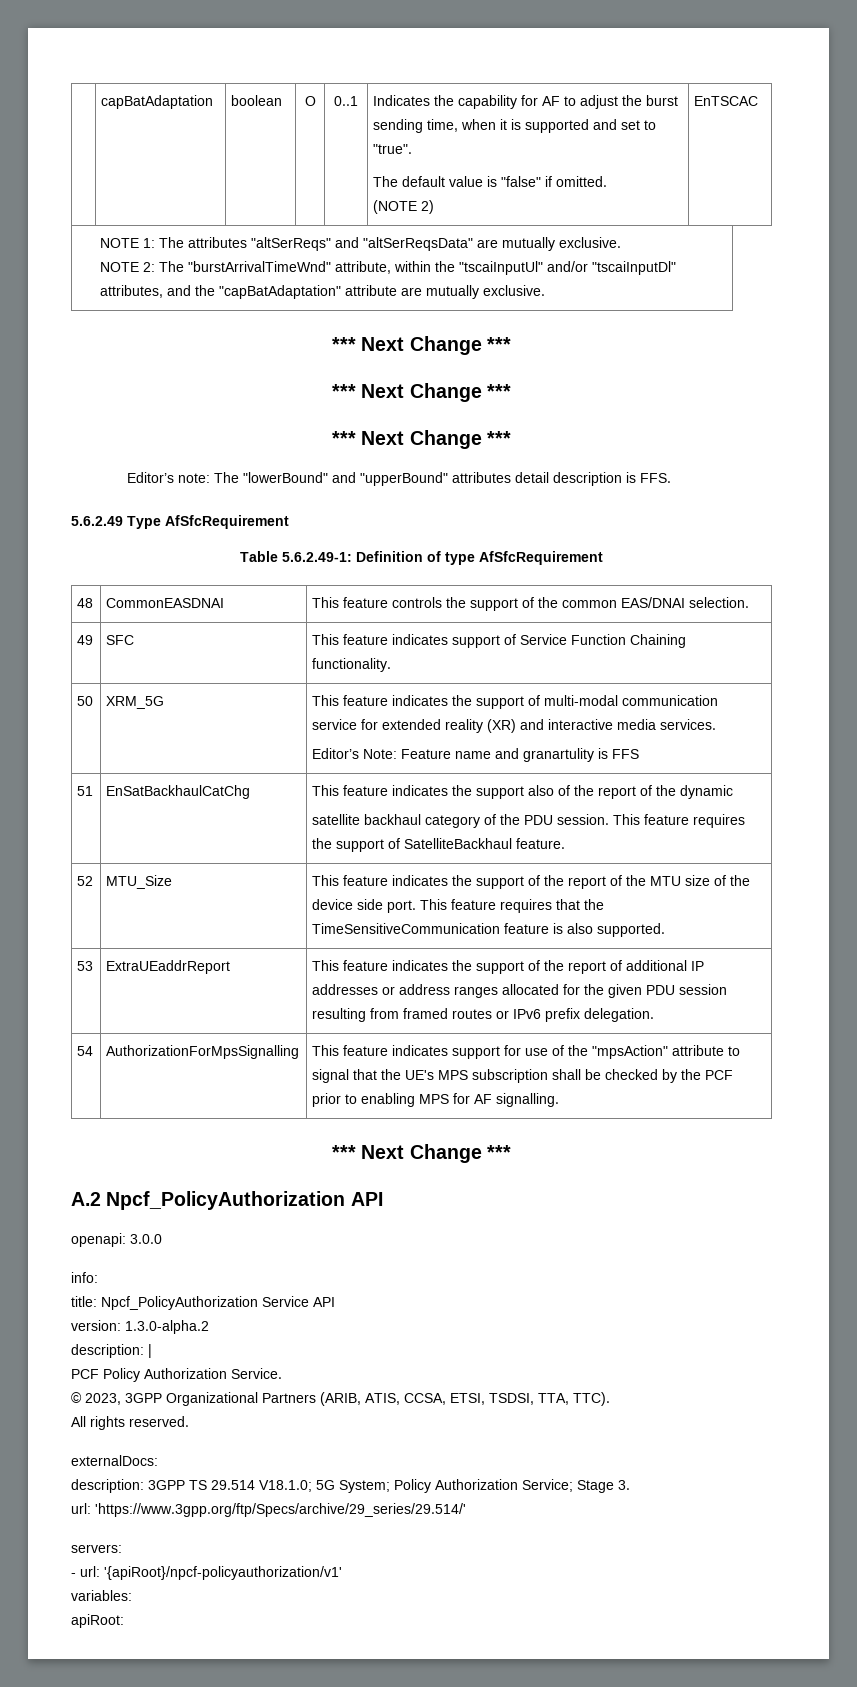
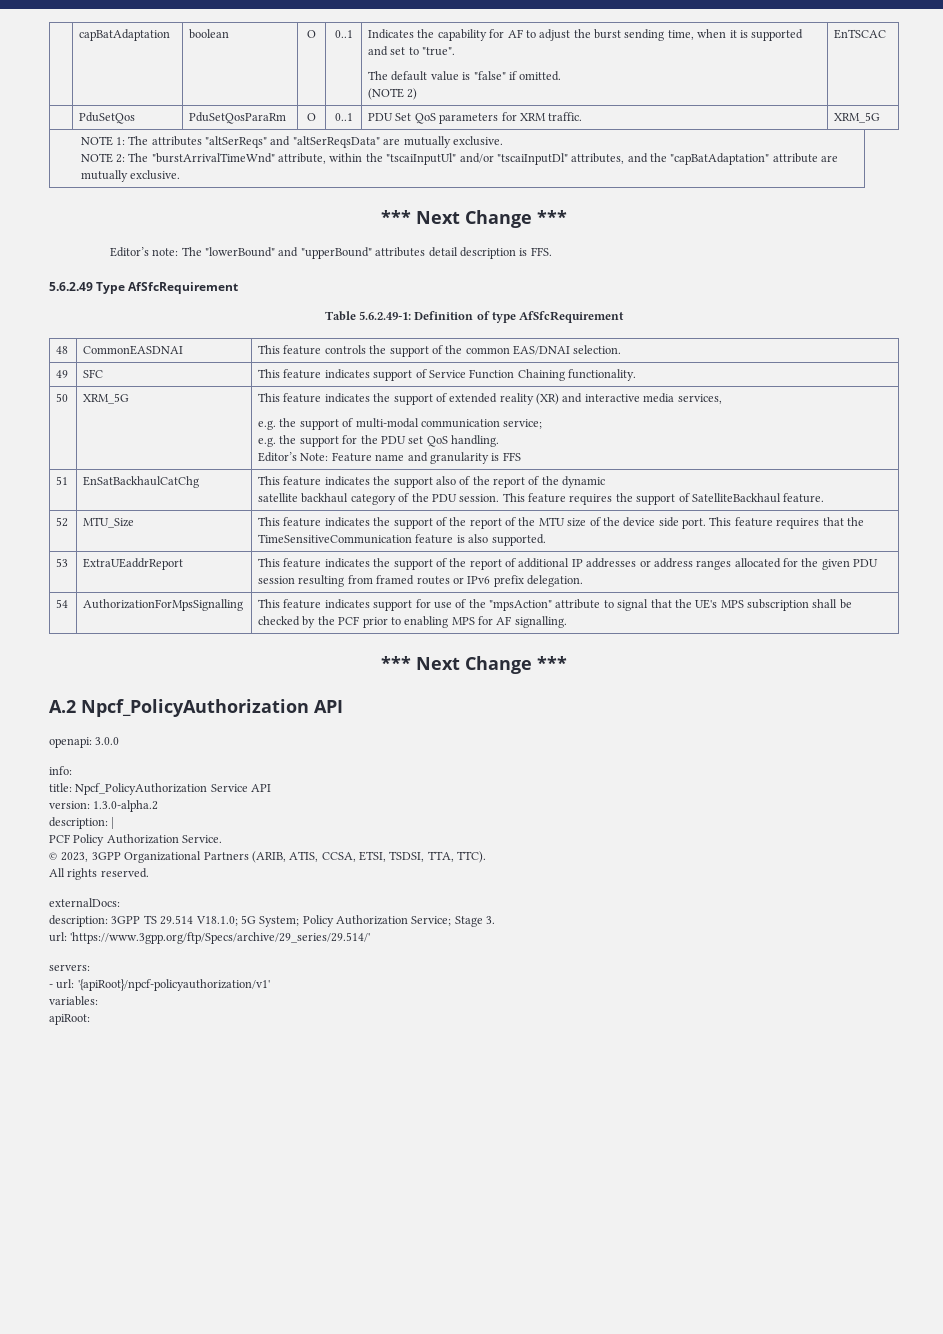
(759, 101) none -> [79,112,136,124] [189,112,287,124] [307,113,316,121] [334,113,353,121] [368,112,583,124] [834,112,881,123] // | PduSetQos | PduSetQosParaRm | O | 0..1 | PDU Set QoS parameters for XRM traffic. | XRM_5G
[332,383,511,402] [332,430,511,449] // *** Next Change *** // *** Next Change *** -> (567, 217) none
[544,695,719,706] [312,719,379,730] multi-modal communication service for -> (447, 397) none
[660,719,717,730] services. -> [677,394,722,404] [258,418,543,430] [258,435,500,447] services, // e.g. the support of multi-modal communication service; // e.g. the support for the PDU set QoS handling.
[523,748,595,762] granartulity -> [429,452,489,464] granularity

